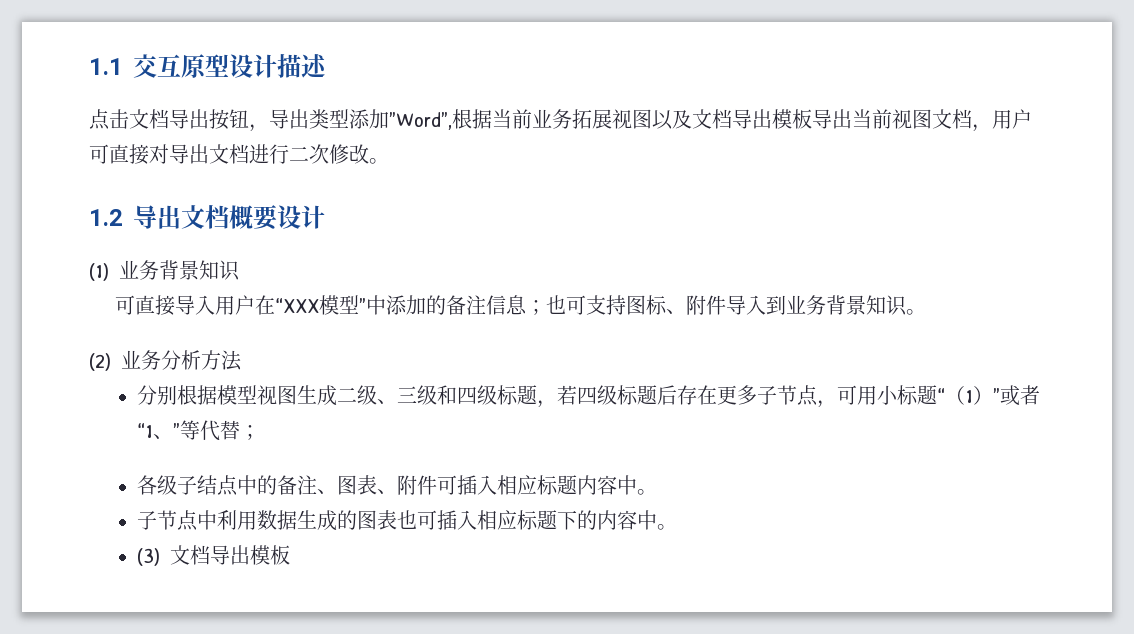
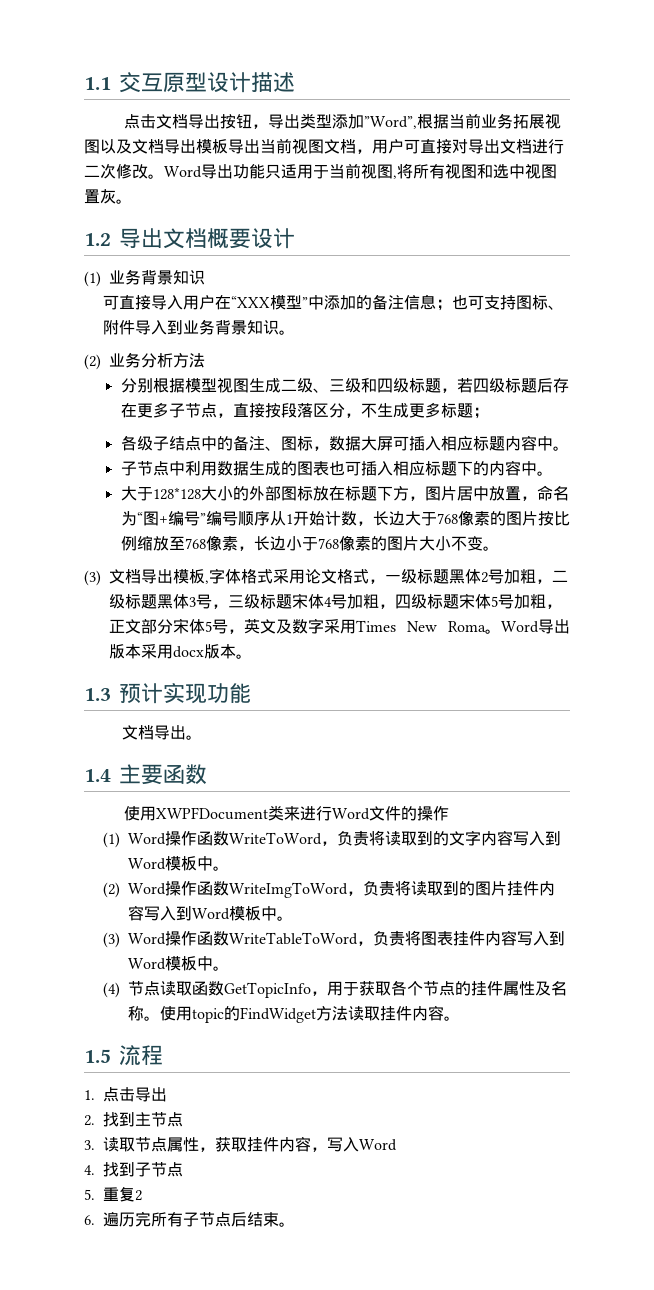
(389, 161) none -> [164,163,557,179] [84,189,132,204] Word导出功能只适用于当前视图,将所有视图和选中视图置灰。
[836,385,1040,406] [136,420,240,441] 可用小标题“（1）”或者“1、”等代替 -> [232,402,473,418] 直接按段落区分，不生成更多标题
[356,475,437,495] 表、附件 -> [296,436,393,451] 标，数据大屏
[136,545,290,566] (3)文档导出模板 -> [120,485,569,501] [120,511,570,526] [120,536,499,551] [84,568,568,586] [109,593,562,609] [109,618,570,634] [109,644,252,659] [84,683,251,704] [121,725,202,740] [84,764,207,785] [124,805,450,821] [102,830,561,848] [127,856,229,871] [102,880,555,898] [127,905,293,921] [102,930,565,948] [127,956,229,971] [102,980,567,998] [127,1005,460,1023] [84,1045,163,1066] [84,1087,167,1102] [84,1112,183,1127] [84,1136,397,1152] [84,1162,183,1177] [84,1187,142,1202] [84,1211,295,1227] 大于128*128大小的外部图标放在标题下方，图片居中放置，命名为“图+编号”编号顺序从1开始计数，长边大于768像素的图片按比例缩放至768像素，长边小于768像素的图片大小不变。 // (3)文档导出模板,字体格式采用论文格式，一级标题黑体2号加粗，二级标题黑体3号，三级标题宋体4号加粗，四级标题宋体5号加粗，正文部分宋体5号，英文及数字采用Times New Roma。Word导出版本采用docx版本。 // 1.3预计实现功能 // 文档导出。 // 1.4主要函数 // 使用XWPFDocument类来进行Word文件的操作 // (1) Word操作函数WriteToWord，负责将读取到的文字内容写入到Word模板中。 // (2) Word操作函数WriteImgToWord，负责将读取到的图片挂件内容写入到Word模板中。 // (3) Word操作函数WriteTableToWord，负责将图表挂件内容写入到Word模板中。 // (4)节点读取函数GetTopicInfo，用于获取各个节点的挂件属性及名称。使用topic的FindWidget方法读取挂件内容。 // 1.5流程 // 1.点击导出 // 2.找到主节点 // 3.读取节点属性，获取挂件内容，写入Word // 4.找到子节点 // 5.重复2 // 6.遍历完所有子节点后结束。

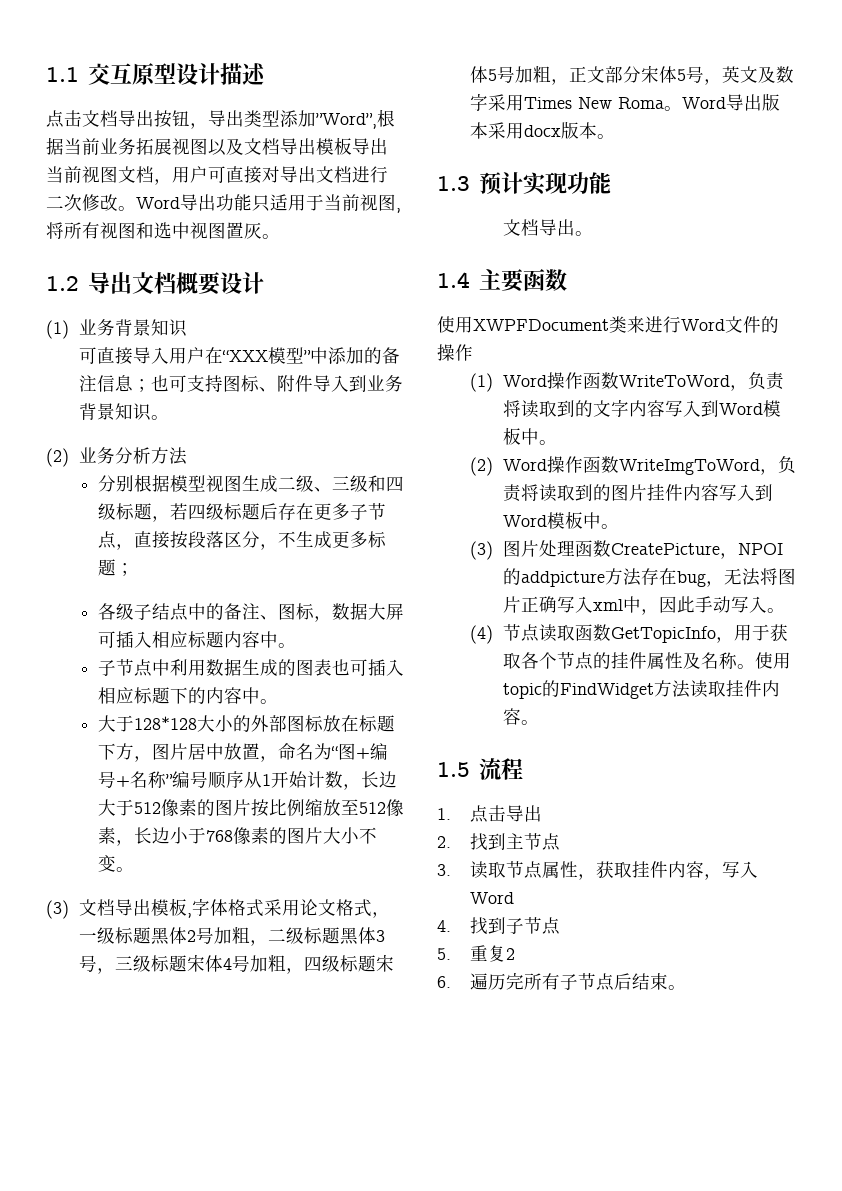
(200, 518) none -> [116,771,167,788] +名称
[436,513,458,524] 768 -> [134,802,162,814] 512
[184,538,206,549] 768 -> [359,802,387,814] 512
[127,930,565,946] [127,956,213,971] Word操作函数WriteTableToWord，负责将图表挂件内容写入到Word模板中 -> [502,540,783,559] [502,568,796,587] [502,596,767,615] 图片处理函数CreatePicture，NPOI的addpicture方法存在bug，无法将图片正确写入xml中，因此手动写入

